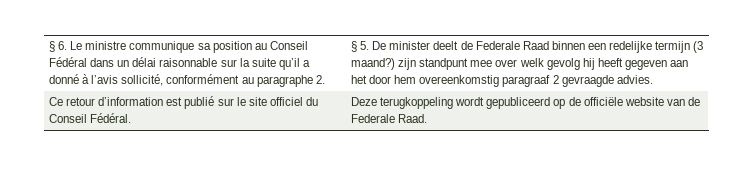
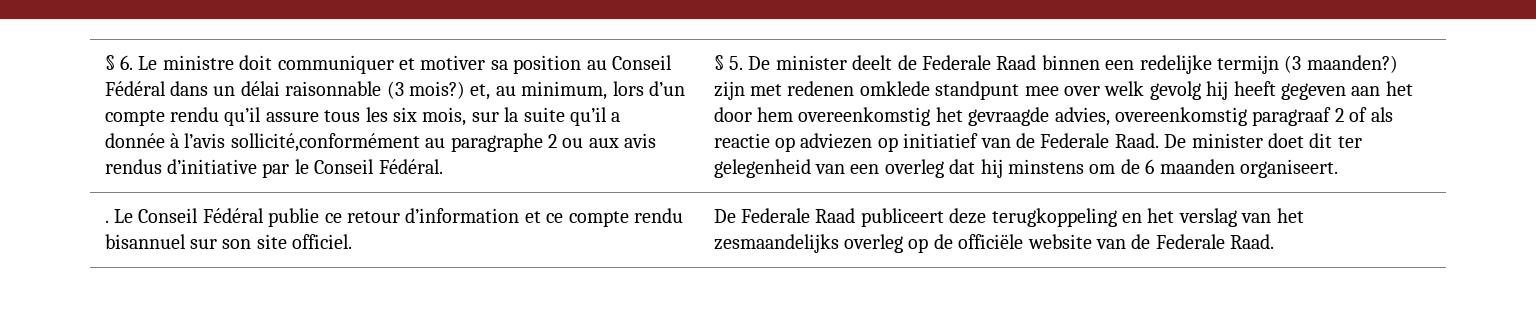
[129,41,195,53] communique -> [239,55,486,74] doit communiquer et motiver
(218, 62) none -> [386,81,686,100] [104,107,467,126] (3 mois?) et, au minimum, lors d’un compte rendu qu’il assure tous les six mois,
[49,74,80,84] donné -> [104,133,165,148] donnée
[121,74,325,87] sollicité, conformément au paragraphe 2. -> [230,133,657,152] [104,159,443,178] sollicité,conformément au paragraphe 2 ou aux avis rendus d’initiative par le Conseil Fédéral.
[351,58,417,70] maand?) zijn -> [1306,55,1398,73] [713,81,930,100] maanden?) zijn met redenen omklede
[502,75,653,87] [49,96,318,109] [49,113,132,123] [351,97,551,109] paragraaf 2 gevraagde advies. // Ce retour d’information est publié sur le site officiel du Conseil Fédéral. | Deze terugkoppeling wordt gepubliceerd -> [935,107,1393,126] [713,133,1362,152] [713,159,1339,178] [104,208,684,227] [104,234,353,249] [713,208,1304,227] [713,234,904,253] het gevraagde advies, overeenkomstig paragraaf 2 of als reactie op adviezen op initiatief van de Federale Raad. De minister doet dit ter gelegenheid van een overleg dat hij minstens om de 6 maanden organiseert. // . Le Conseil Fédéral publie ce retour d’information et ce compte rendu bisannuel sur son site officiel. | De Federale Raad publiceert deze terugkoppeling en het verslag van het zesmaandelijks overleg

